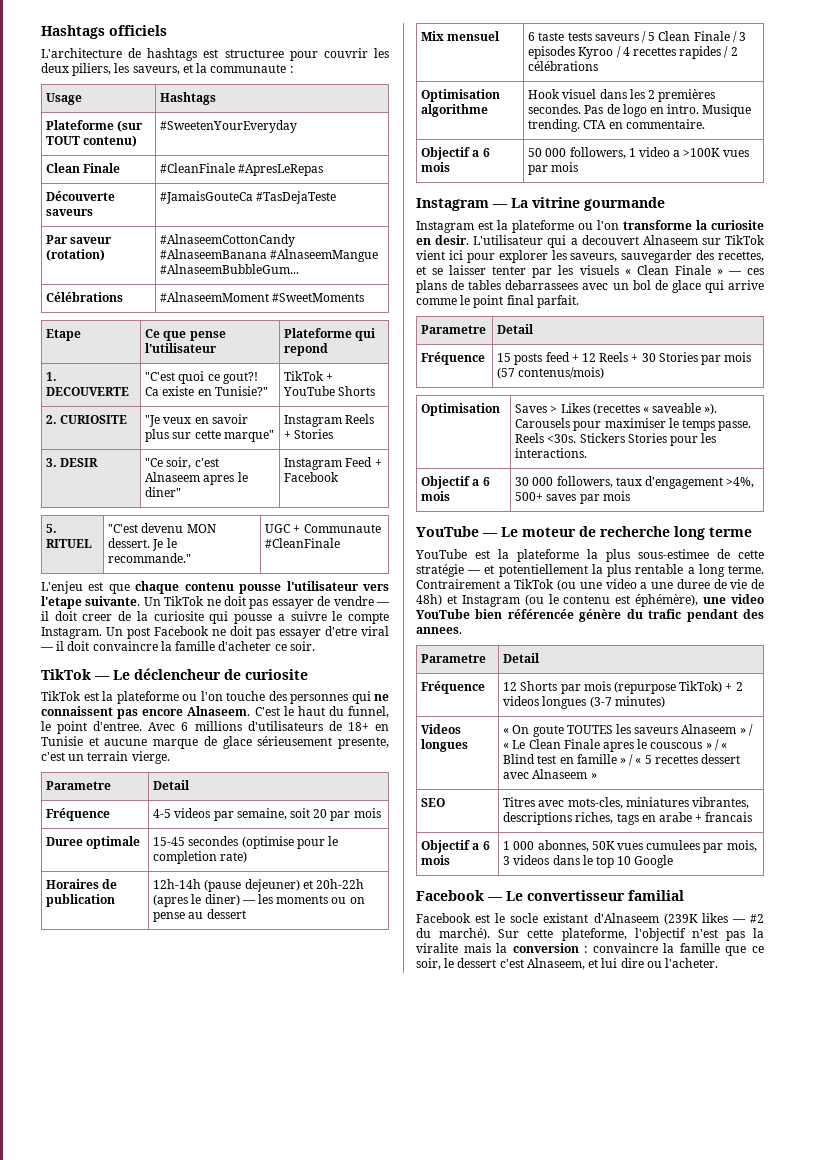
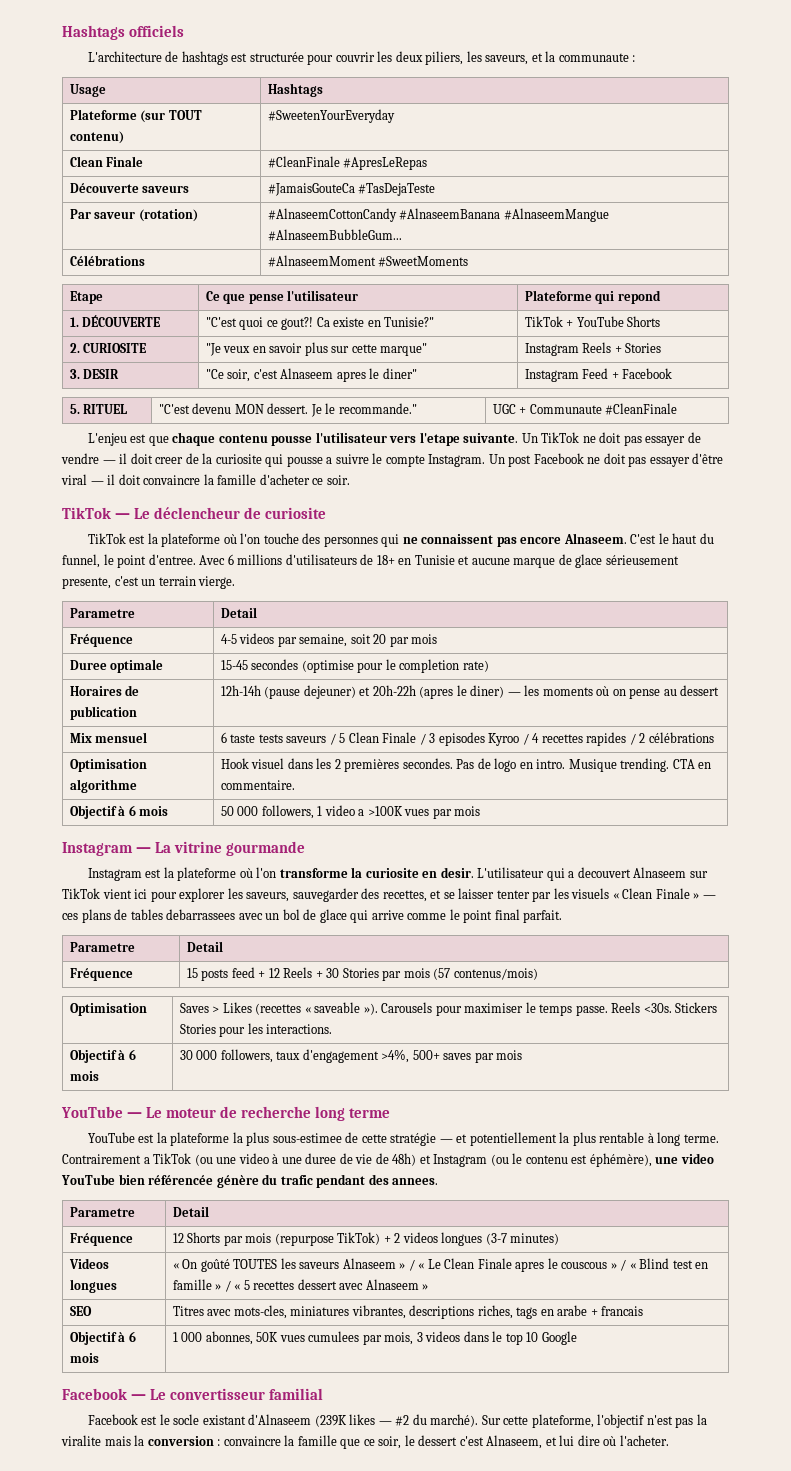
[224,49,284,58] structuree -> [249,52,304,62] structurée
[46,387,130,396] DECOUVERTE -> [82,315,161,327] DÉCOUVERTE
[325,626,357,636] d'etre -> [692,453,724,464] d'être
[182,694,197,701] ou -> [223,534,237,544] où
[331,897,347,904] ou -> [596,686,610,696] où
[472,150,480,157] a -> [118,806,126,816] à
[578,223,593,230] ou -> [239,868,253,878] où
[472,479,480,486] a -> [118,1050,126,1060] à
[687,567,695,574] a -> [647,1133,654,1143] à
[640,582,648,589] a -> [272,1154,279,1164] à
[532,725,564,737] goute -> [200,1259,230,1272] goûté
[472,843,480,850] a -> [118,1332,126,1342] à
[646,961,662,968] ou -> [603,1436,617,1446] où

